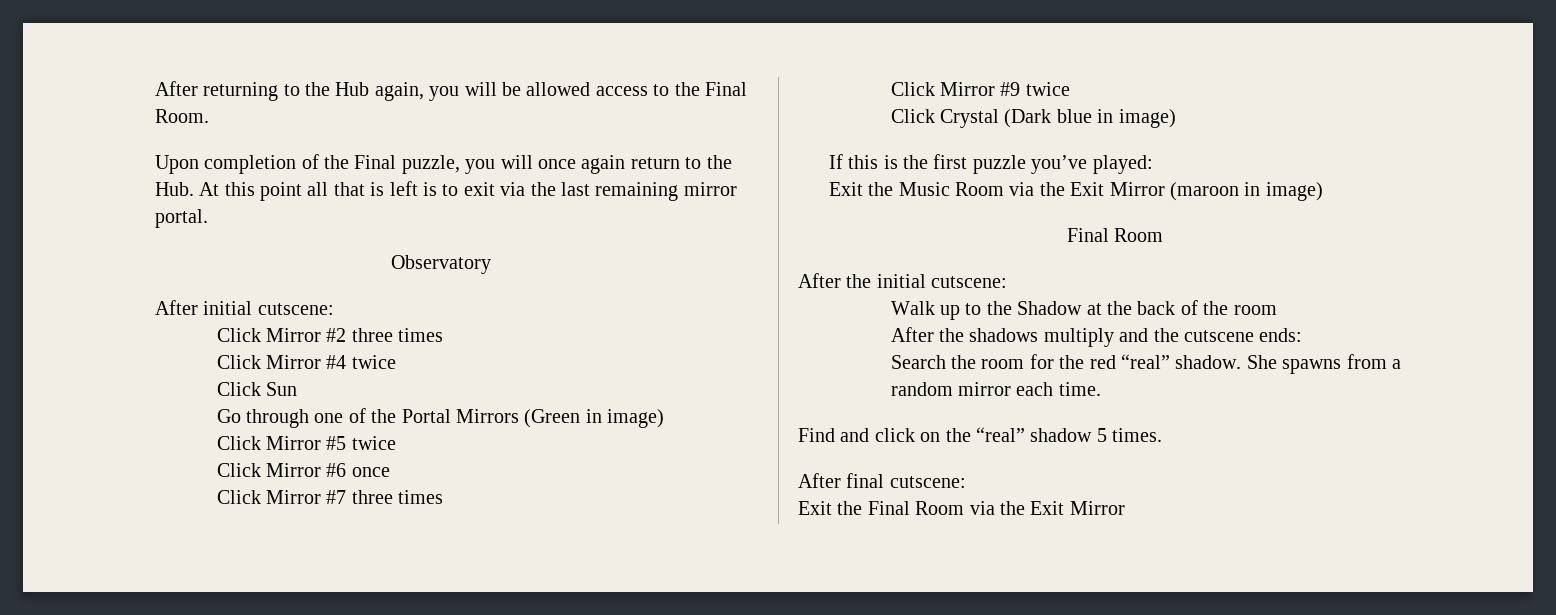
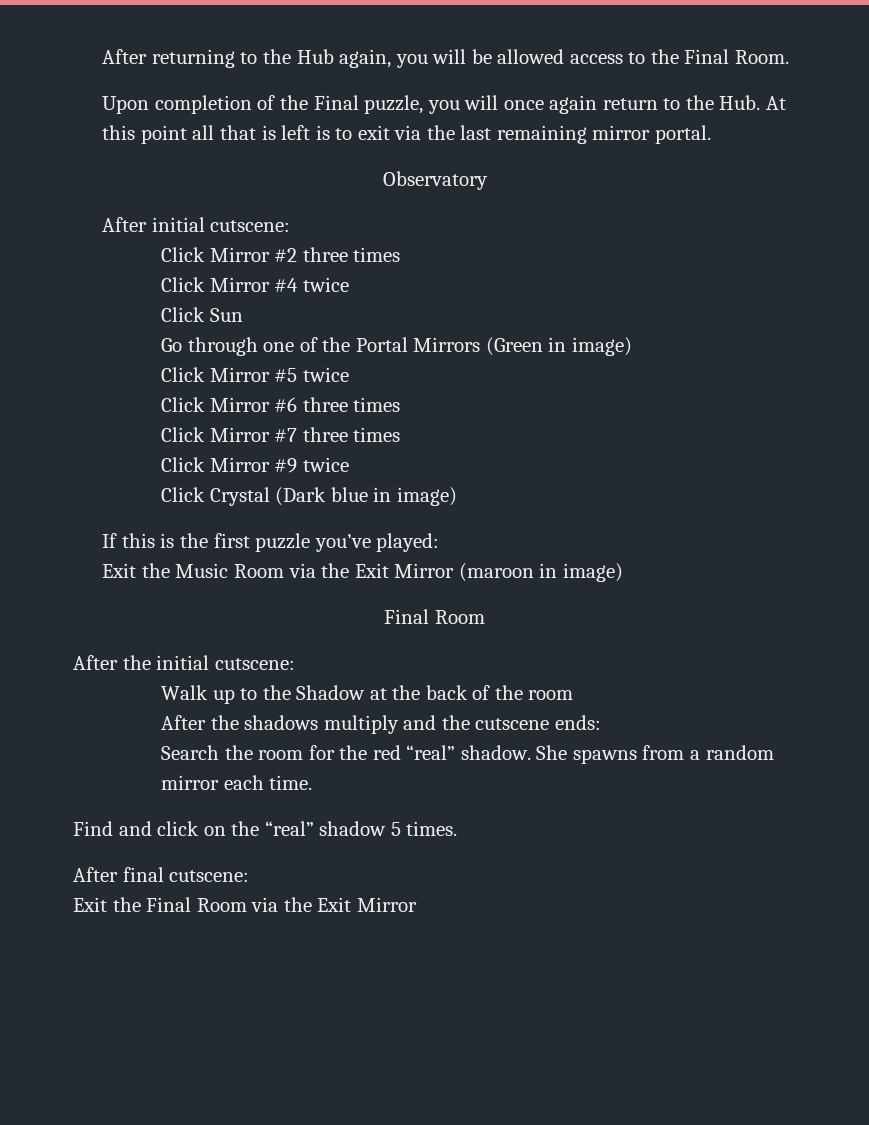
[351,467,390,477] once -> [302,397,401,412] three times

